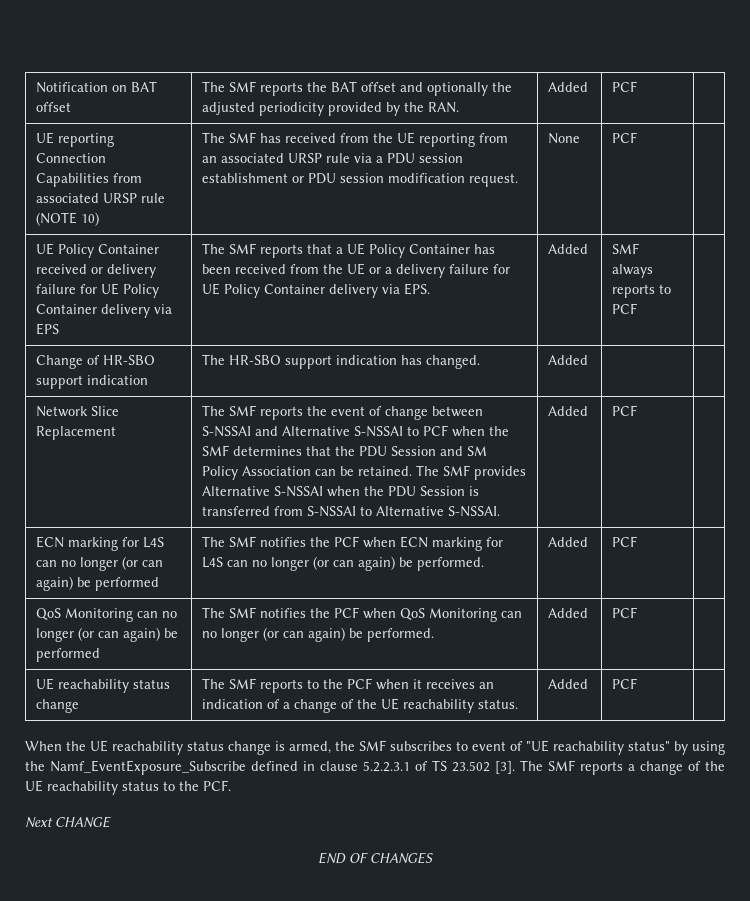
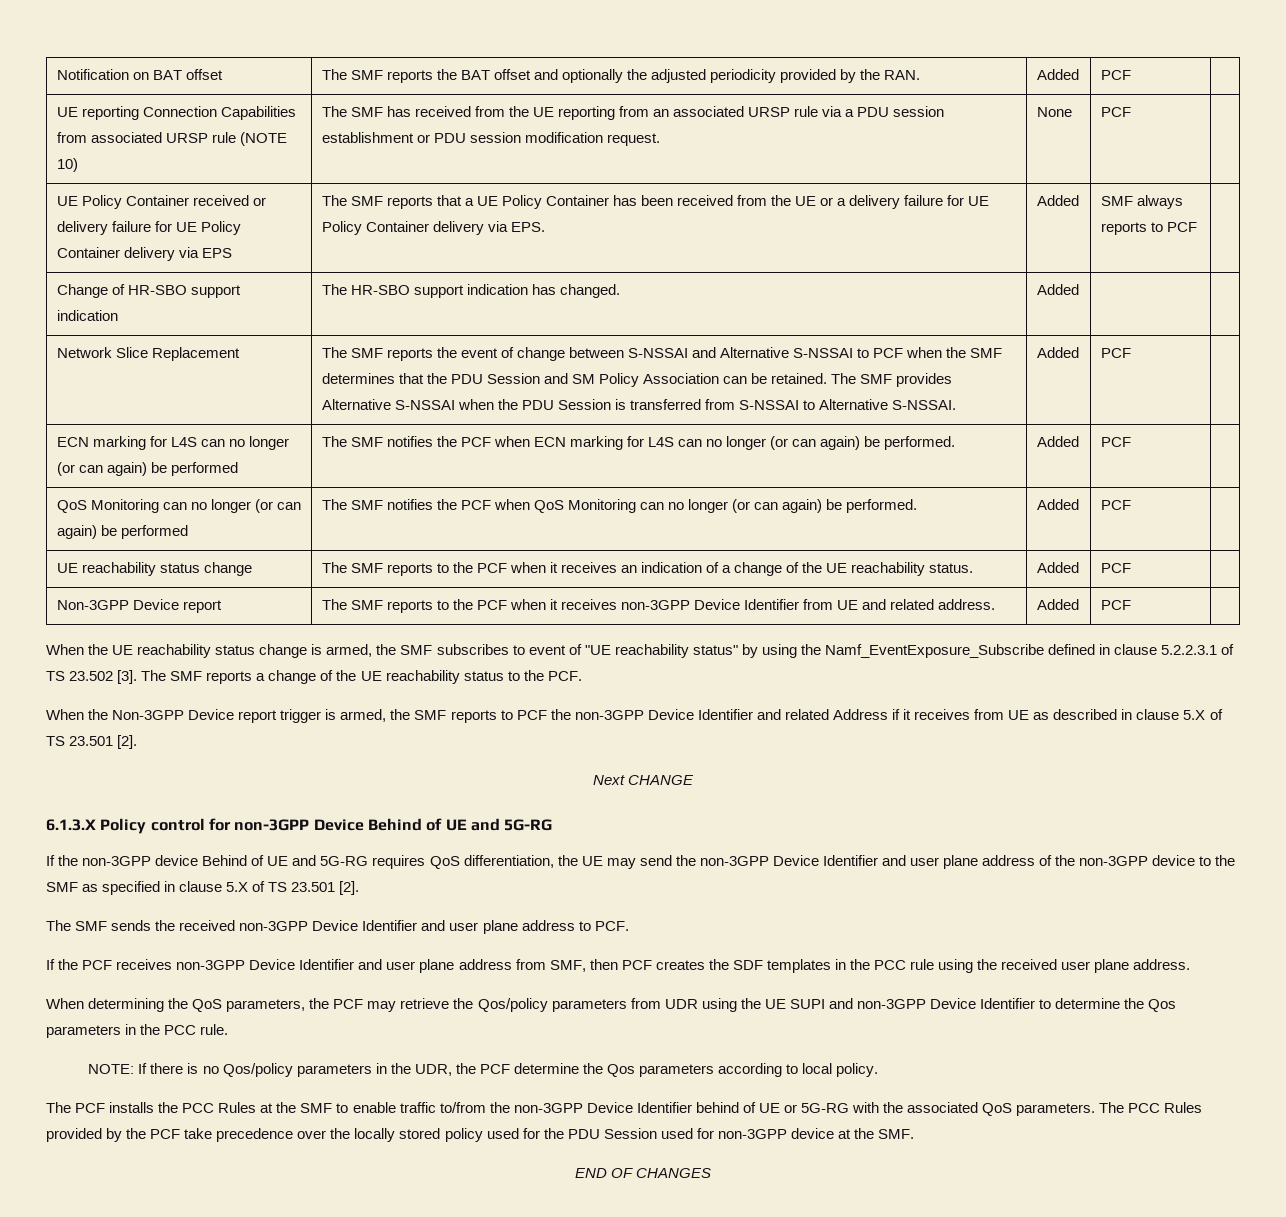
(638, 683) none -> [56,599,222,613] [321,599,996,613] [1036,599,1079,610] [1100,600,1131,610] // Non-3GPP Device report | The SMF reports to the PCF when it receives non-3GPP Device Identifier from UE and related address. | Added | PCF |
[25,816,111,828] Next CHANGE -> [46,709,1223,723] [46,735,138,749] [592,775,695,785] [46,818,553,834] [46,855,1236,869] [46,881,360,895] [46,920,629,934] [46,959,1191,973] [46,998,1177,1012] [46,1024,229,1038] [88,1063,879,1077] [46,1102,1203,1116] [46,1128,915,1142] When the Non-3GPP Device report trigger is armed, the SMF reports to PCF the non-3GPP Device Identifier and related Address if it receives from UE as described in clause 5.X of TS 23.501 [2]. // Next CHANGE // 6.1.3.X Policy control for non-3GPP Device Behind of UE and 5G-RG // If the non-3GPP device Behind of UE and 5G-RG requires QoS differentiation, the UE may send the non-3GPP Device Identifier and user plane address of the non-3GPP device to the SMF as specified in clause 5.X of TS 23.501 [2]. // The SMF sends the received non-3GPP Device Identifier and user plane address to PCF. // If the PCF receives non-3GPP Device Identifier and user plane address from SMF, then PCF creates the SDF templates in the PCC rule using the received user plane address. // When determining the QoS parameters, the PCF may retrieve the Qos/policy parameters from UDR using the UE SUPI and non-3GPP Device Identifier to determine the Qos parameters in the PCC rule. // NOTE: If there is no Qos/policy parameters in the UDR, the PCF determine the Qos parameters according to local policy. // The PCF installs the PCC Rules at the SMF to enable traffic to/from the non-3GPP Device Identifier behind of UE or 5G-RG with the associated QoS parameters. The PCC Rules provided by the PCF take precedence over the locally stored policy used for the PDU Session used for non-3GPP device at the SMF.

